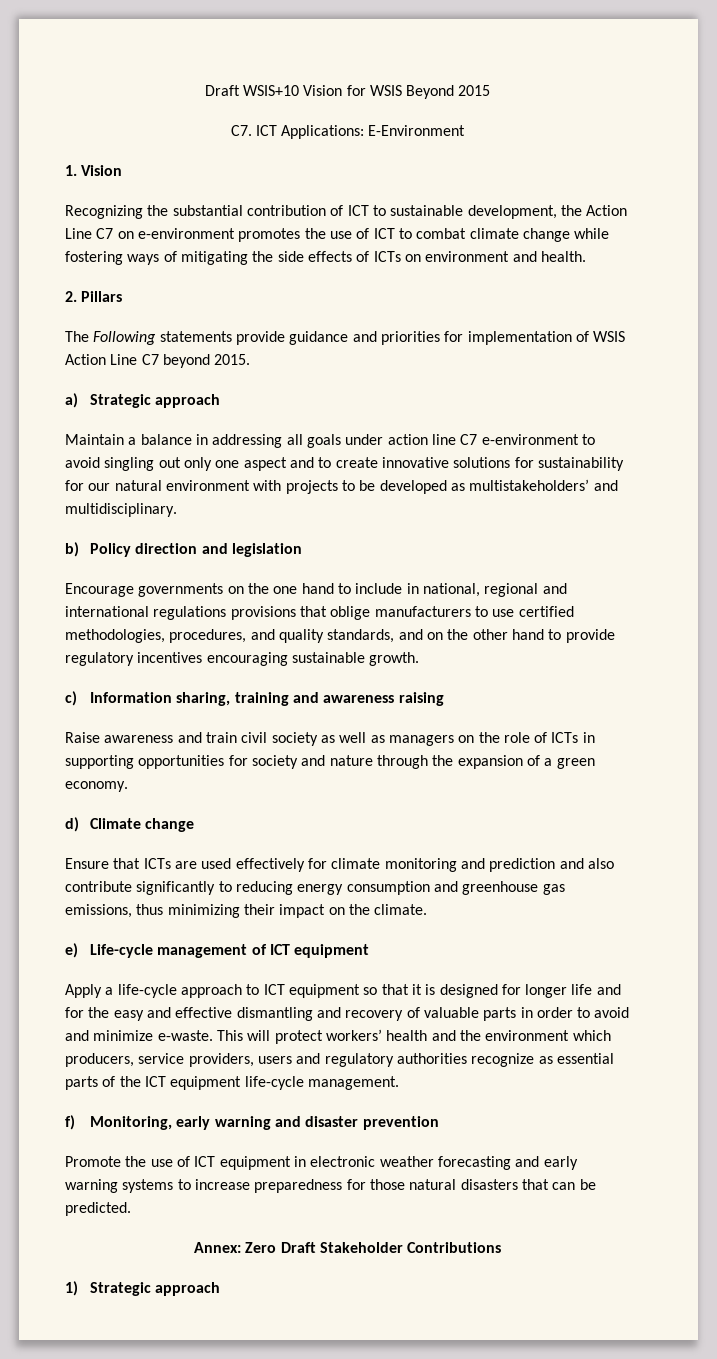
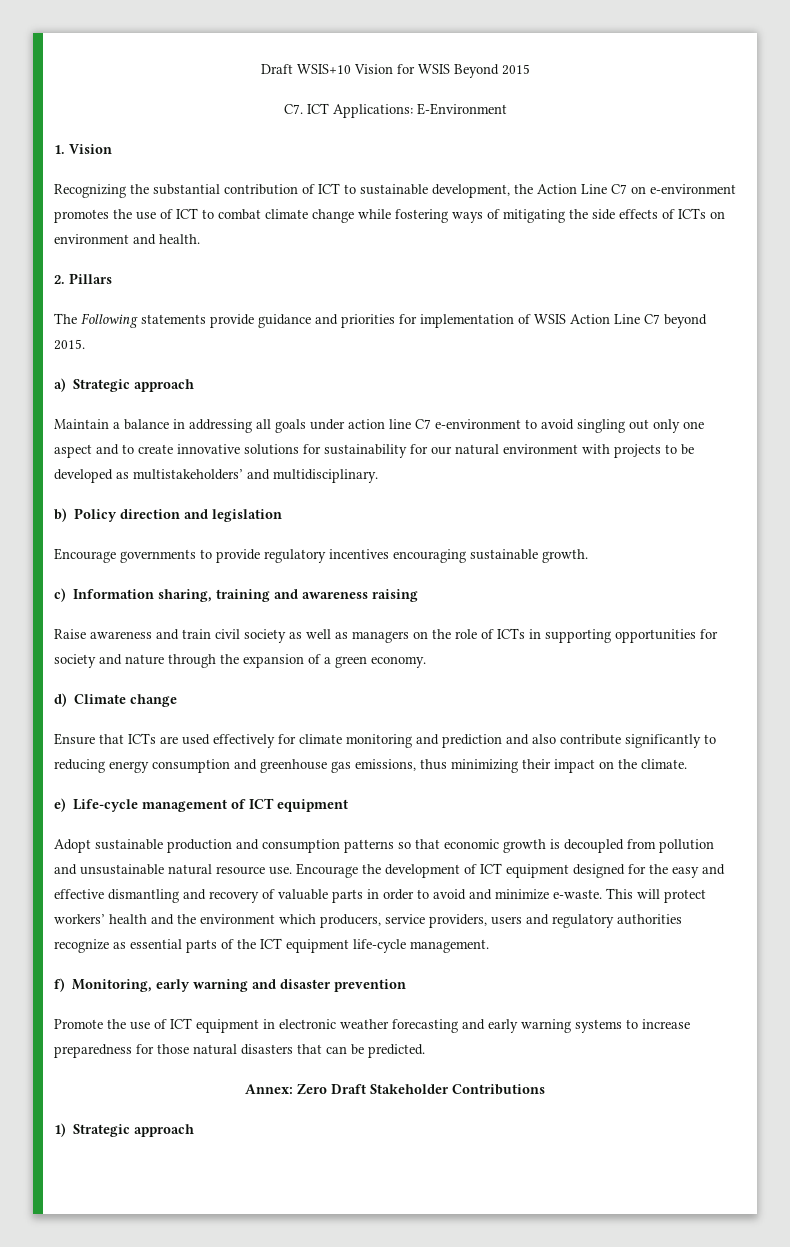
[227,583,567,597] [65,606,574,620] [65,629,544,643] on the one hand to include in national, regional and international regulations provisions that oblige manufacturers to use certified methodologies, procedures, and quality standards, and on the other hand -> (196, 556) none
[65,984,621,998] Apply a life-cycle approach to ICT equipment so that it is designed for longer life and -> [54,839,714,853] [54,863,625,878] Adopt sustainable production and consumption patterns so that economic growth is decoupled from pollution and unsustainable natural resource use. Encourage the development of ICT equipment designed

